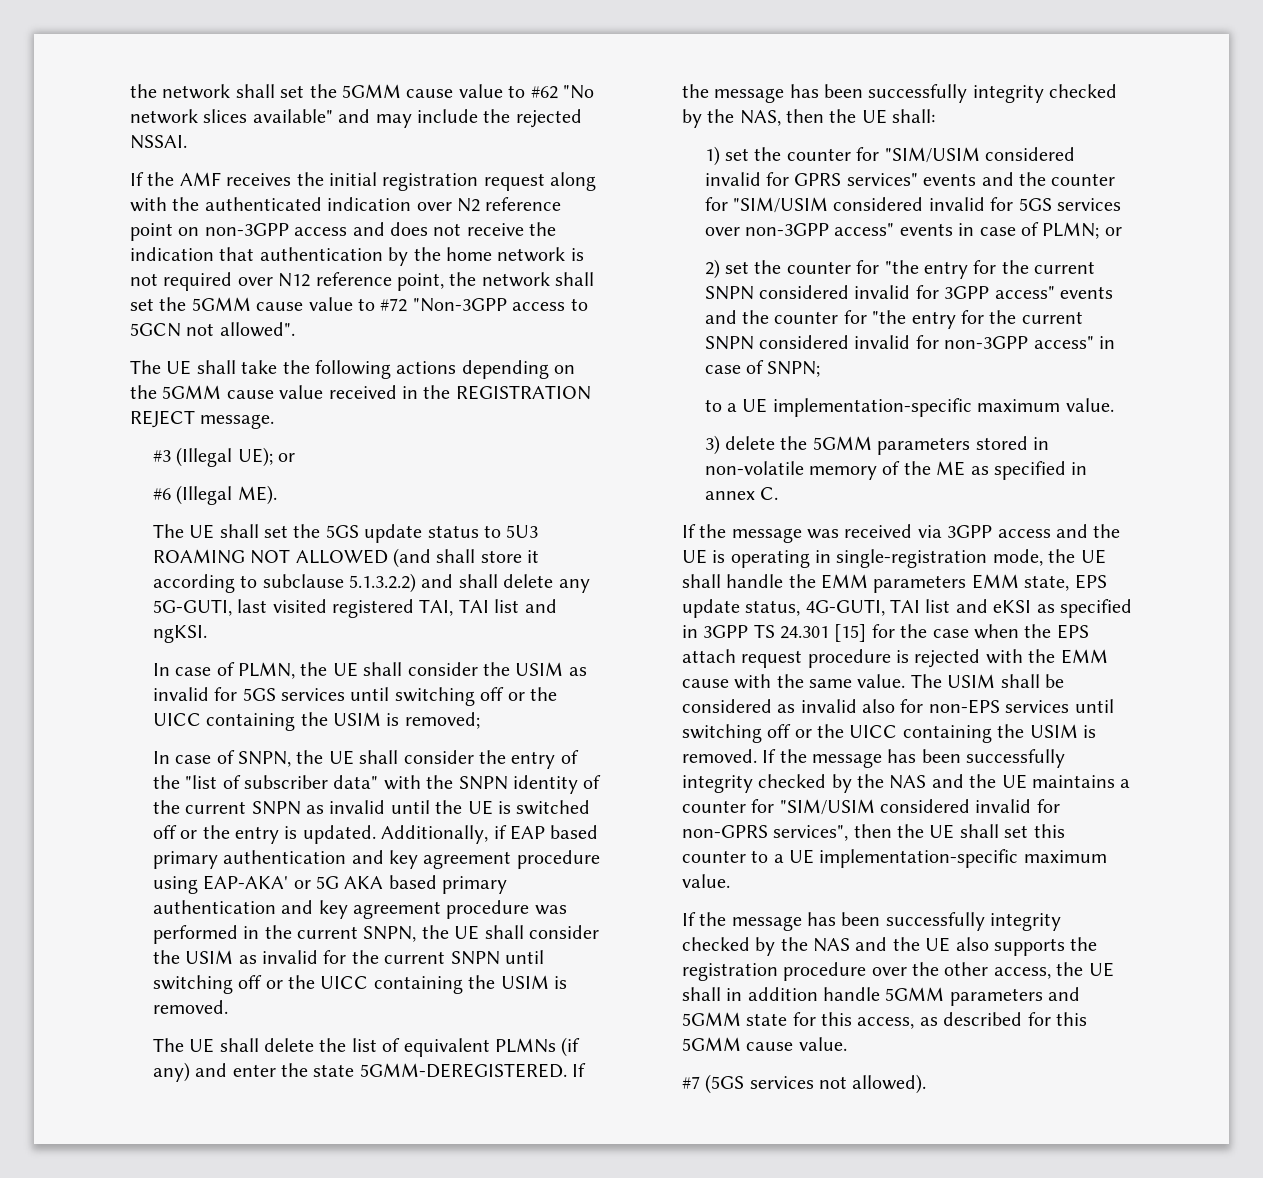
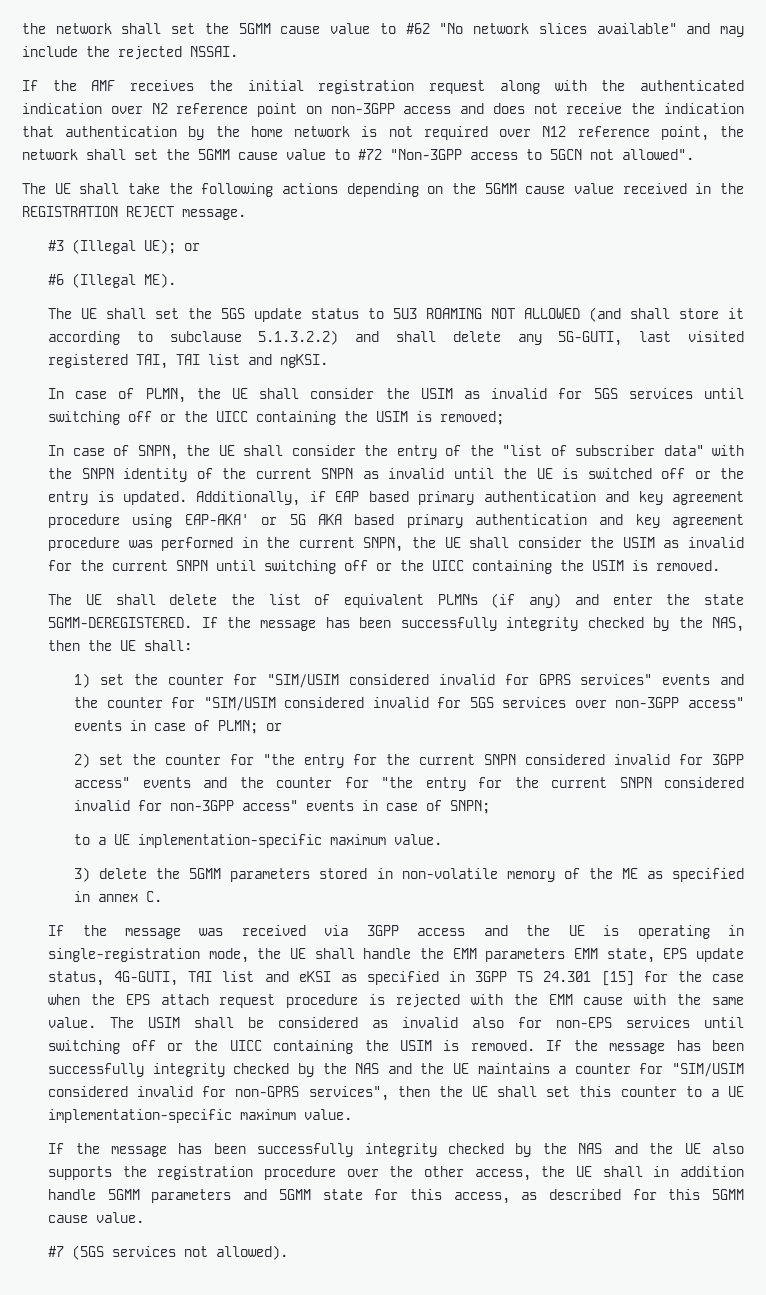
(1094, 342) none -> [306,800,355,811] events

